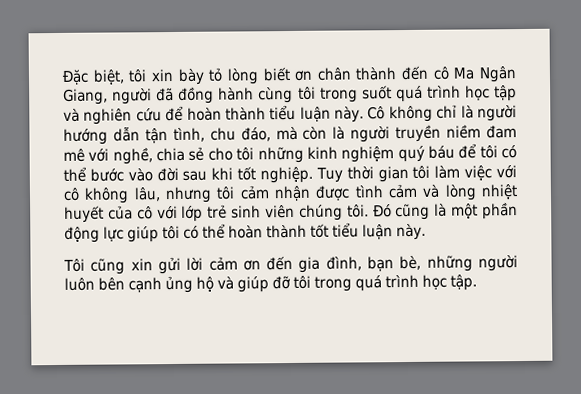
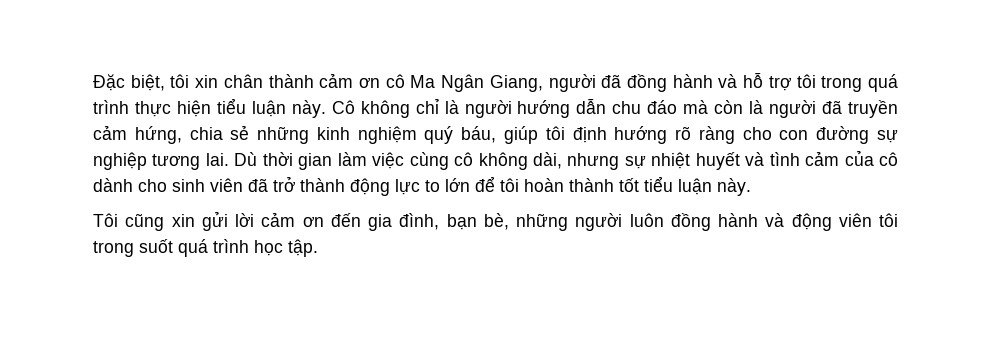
[177,65,430,85] bày tỏ lòng biết ơn chân thành đến -> [223,73,381,88] chân thành cảm ơn
[258,85,517,104] [63,105,266,125] cùng tôi trong suốt quá trình học tập và nghiên cứu để hoàn thành -> [718,72,898,92] [93,100,211,117] và hỗ trợ tôi trong quá trình thực hiện
[144,124,517,144] [63,143,517,165] [63,165,517,184] [63,183,518,204] [64,202,518,223] [64,223,226,243] tận tình, chu đáo, mà còn là người truyền niềm đam mê với nghề, chia sẻ cho tôi những kinh nghiệm quý báu để tôi có thể bước vào đời sau khi tốt nghiệp. Tuy thời gian tôi làm việc với cô không lâu, nhưng tôi cảm nhận được tình cảm và lòng nhiệt huyết của cô với lớp trẻ sinh viên chúng tôi. Đó cũng là một phần động lực giúp tôi có thể -> [612,100,899,118] [93,125,899,144] [93,150,899,170] [93,176,519,196] chu đáo mà còn là người đã truyền cảm hứng, chia sẻ những kinh nghiệm quý báu, giúp tôi định hướng rõ ràng cho con đường sự nghiệp tương lai. Dù thời gian làm việc cùng cô không dài, nhưng sự nhiệt huyết và tình cảm của cô dành cho sinh viên đã trở thành động lực to lớn để tôi
[98,275,352,294] bên cạnh ủng hộ và giúp đỡ tôi trong -> [670,213,898,231] [93,239,173,257] đồng hành và động viên tôi trong suốt

